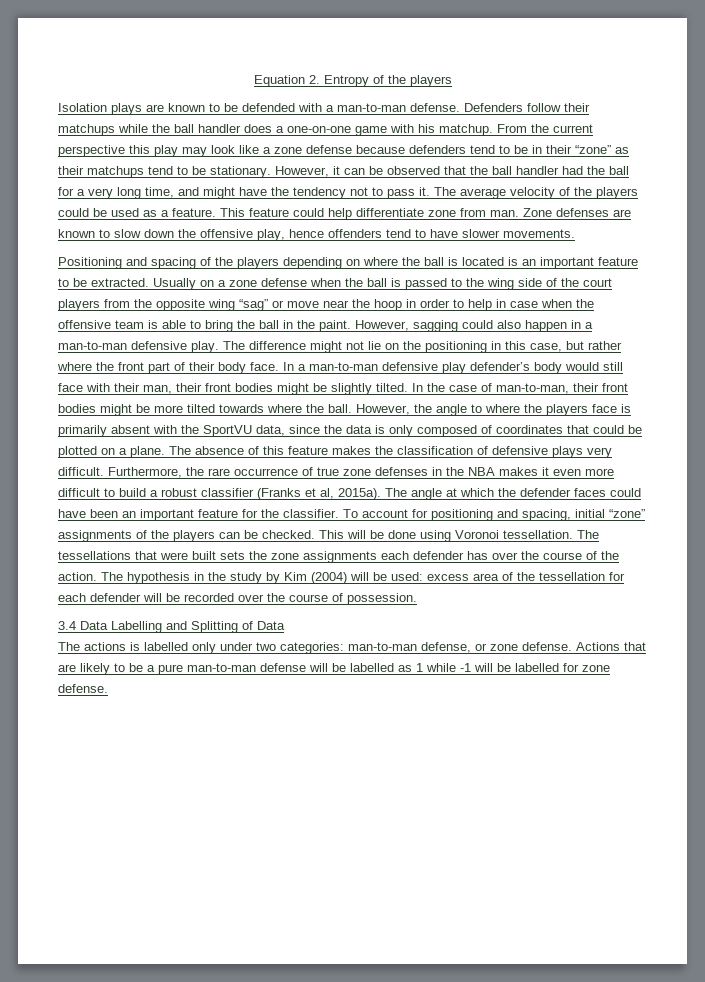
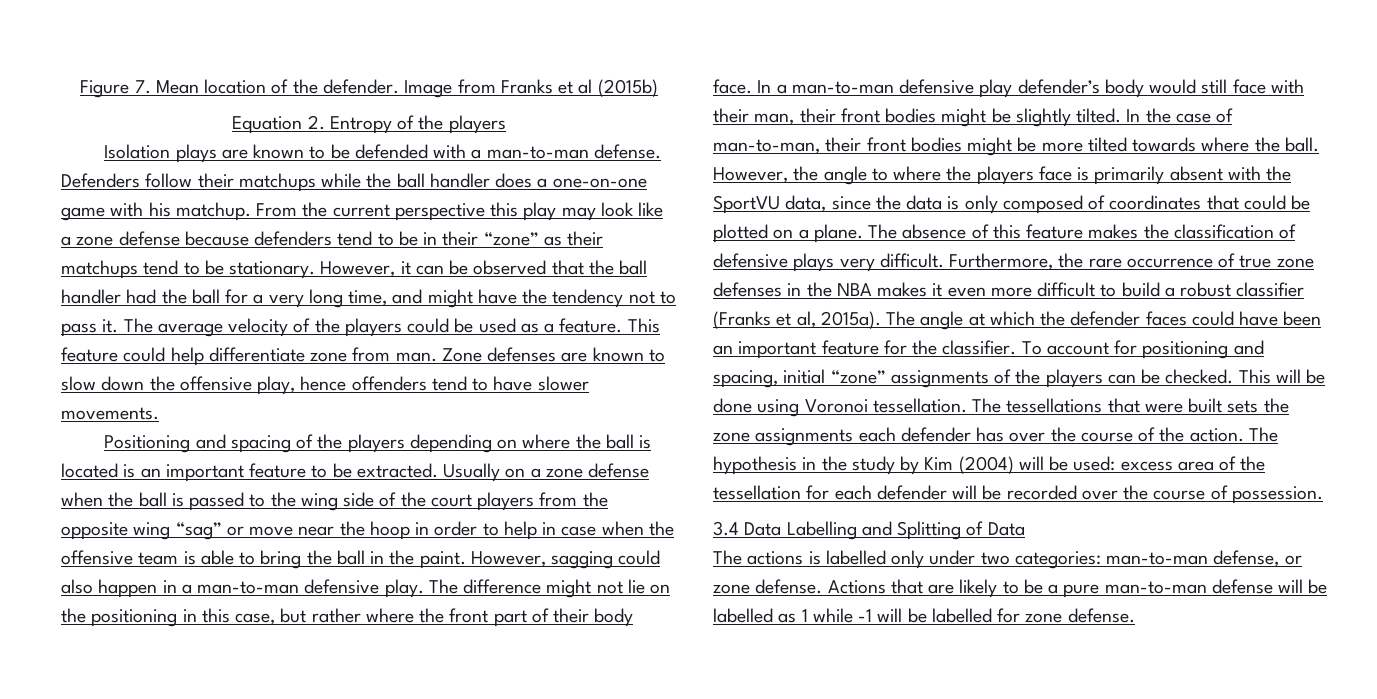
(253, 81) none -> [80,79,658,98] Figure 7. Mean location of the defender. Image from Franks et al (2015b) //

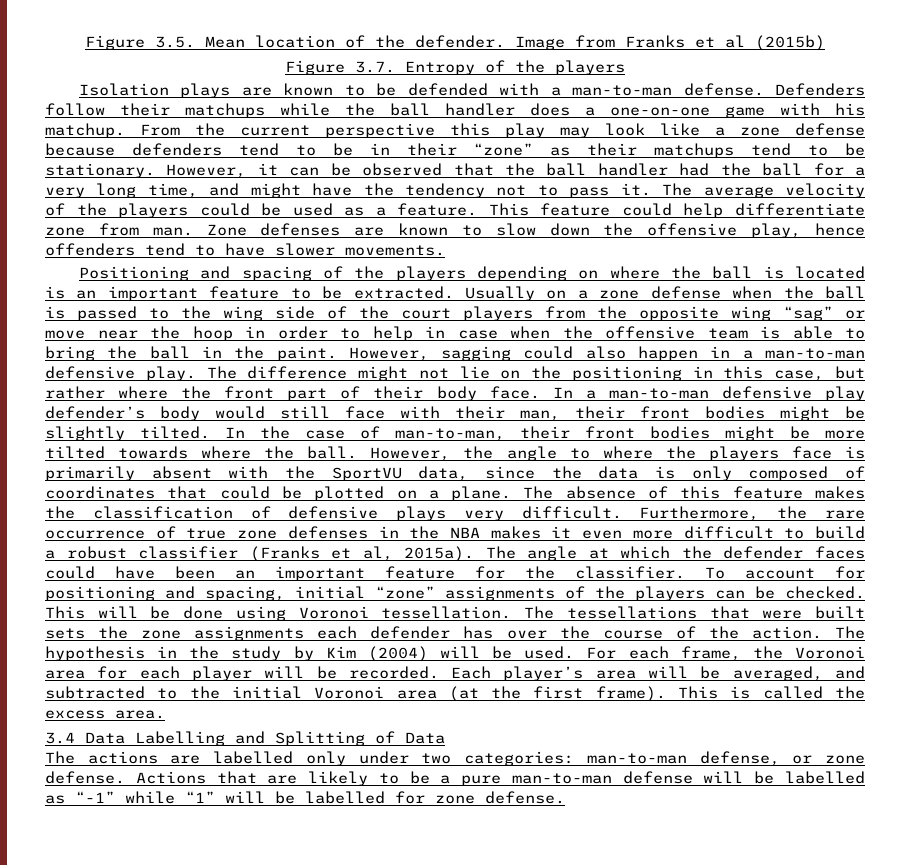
[80,80,151,98] Figure 7. -> [85,35,195,50] Figure 3.5.
[232,115,325,134] Equation 2. -> [285,60,395,75] Figure 3.7.
[1073,456,1266,471] [713,485,801,500] used: excess area of the tessellation -> [524,646,865,661] [45,670,85,679] used. For each frame, the Voronoi area
[876,485,1323,504] defender will be recorded over the course of possession. -> [191,666,865,681] [45,686,865,702] [45,710,165,719] player will be recorded. Each player’s area will be averaged, and subtracted to the initial Voronoi area (at the first frame). This is called the excess area.
[808,551,821,565] is -> [170,755,201,764] are
[801,608,873,623] 1 while -1 -> [75,791,215,804] “-1” while “1”

